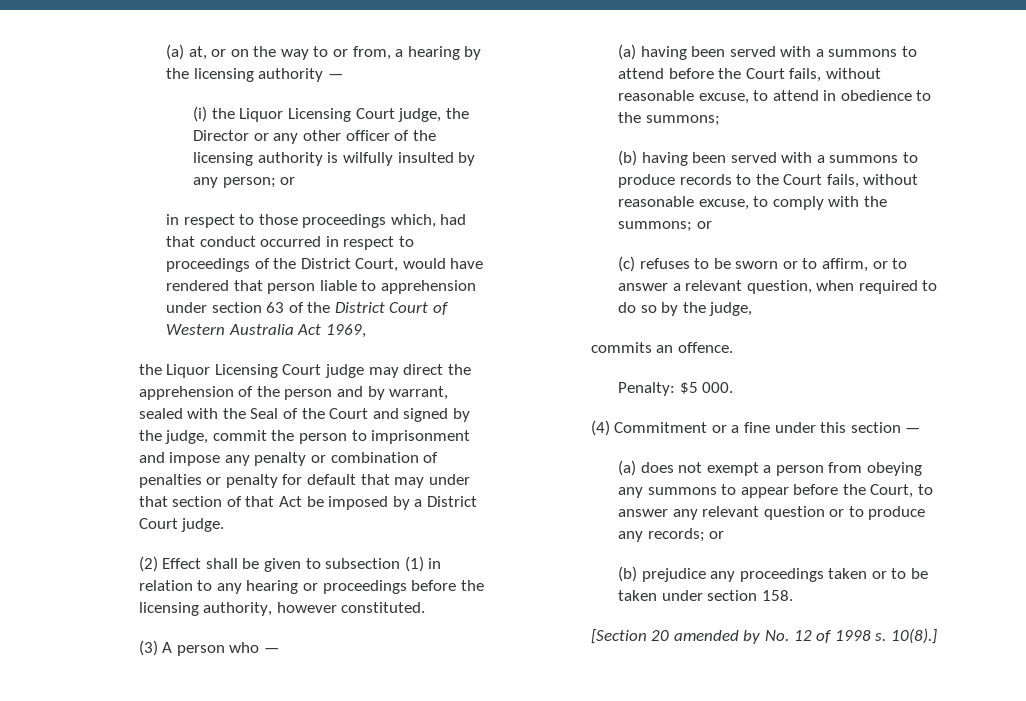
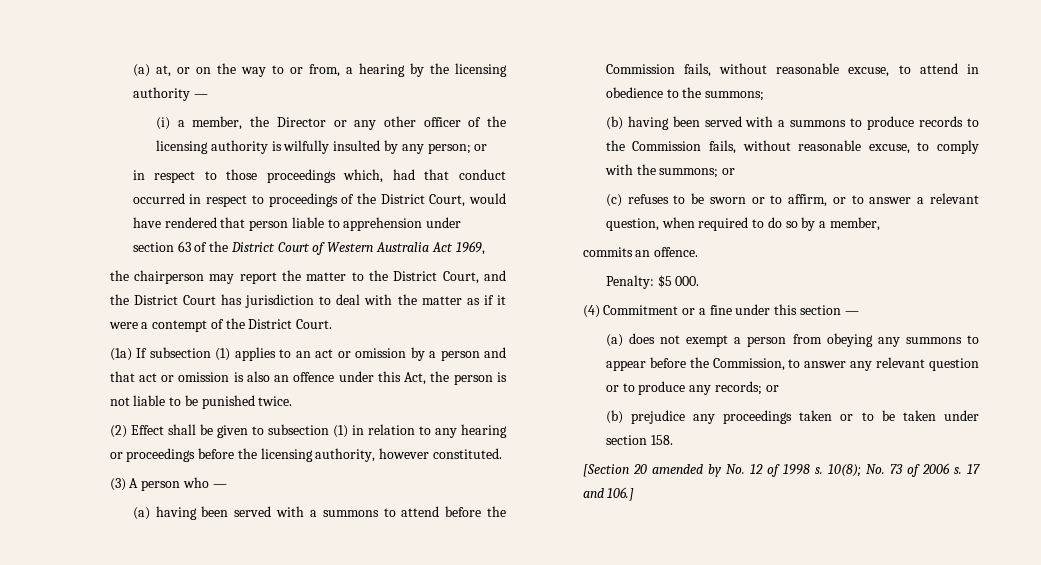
[211,108,442,122] the Liquor Licensing Court judge, -> [177,116,243,130] a member,
[166,364,471,378] [138,386,449,400] [138,408,470,422] [138,430,471,444] [138,452,439,466] [138,474,470,488] [138,496,477,510] [138,518,225,532] Liquor Licensing Court judge may direct the apprehension of the person and by warrant, sealed with the Seal of the Court and signed by the judge, commit the person to imprisonment and impose any penalty or combination of penalties or penalty for default that may under that section of that Act be imposed by a District Court judge. -> [133,270,506,284] [109,294,506,308] [108,318,333,332] [109,347,506,361] [109,371,507,385] [109,395,293,409] chairperson may report the matter to the District Court, and the District Court has jurisdiction to deal with the matter as if it were a contempt of the District Court. // (1a) If subsection (1) applies to an act or omission by a person and that act or omission is also an offence under this Act, the person is not liable to be punished twice.
[745,68,785,79] Court -> [605,64,675,74] Commission
[783,174,823,185] Court -> [632,141,702,151] Commission
[682,302,753,316] the judge, -> [819,217,881,231] a member,
[870,484,914,498] Court, -> [712,358,785,371] Commission,
[890,628,937,644] 10(8).] -> [827,463,980,477] [582,487,635,501] 10(8); No. 73 of 2006 s. 17 and 106.]

